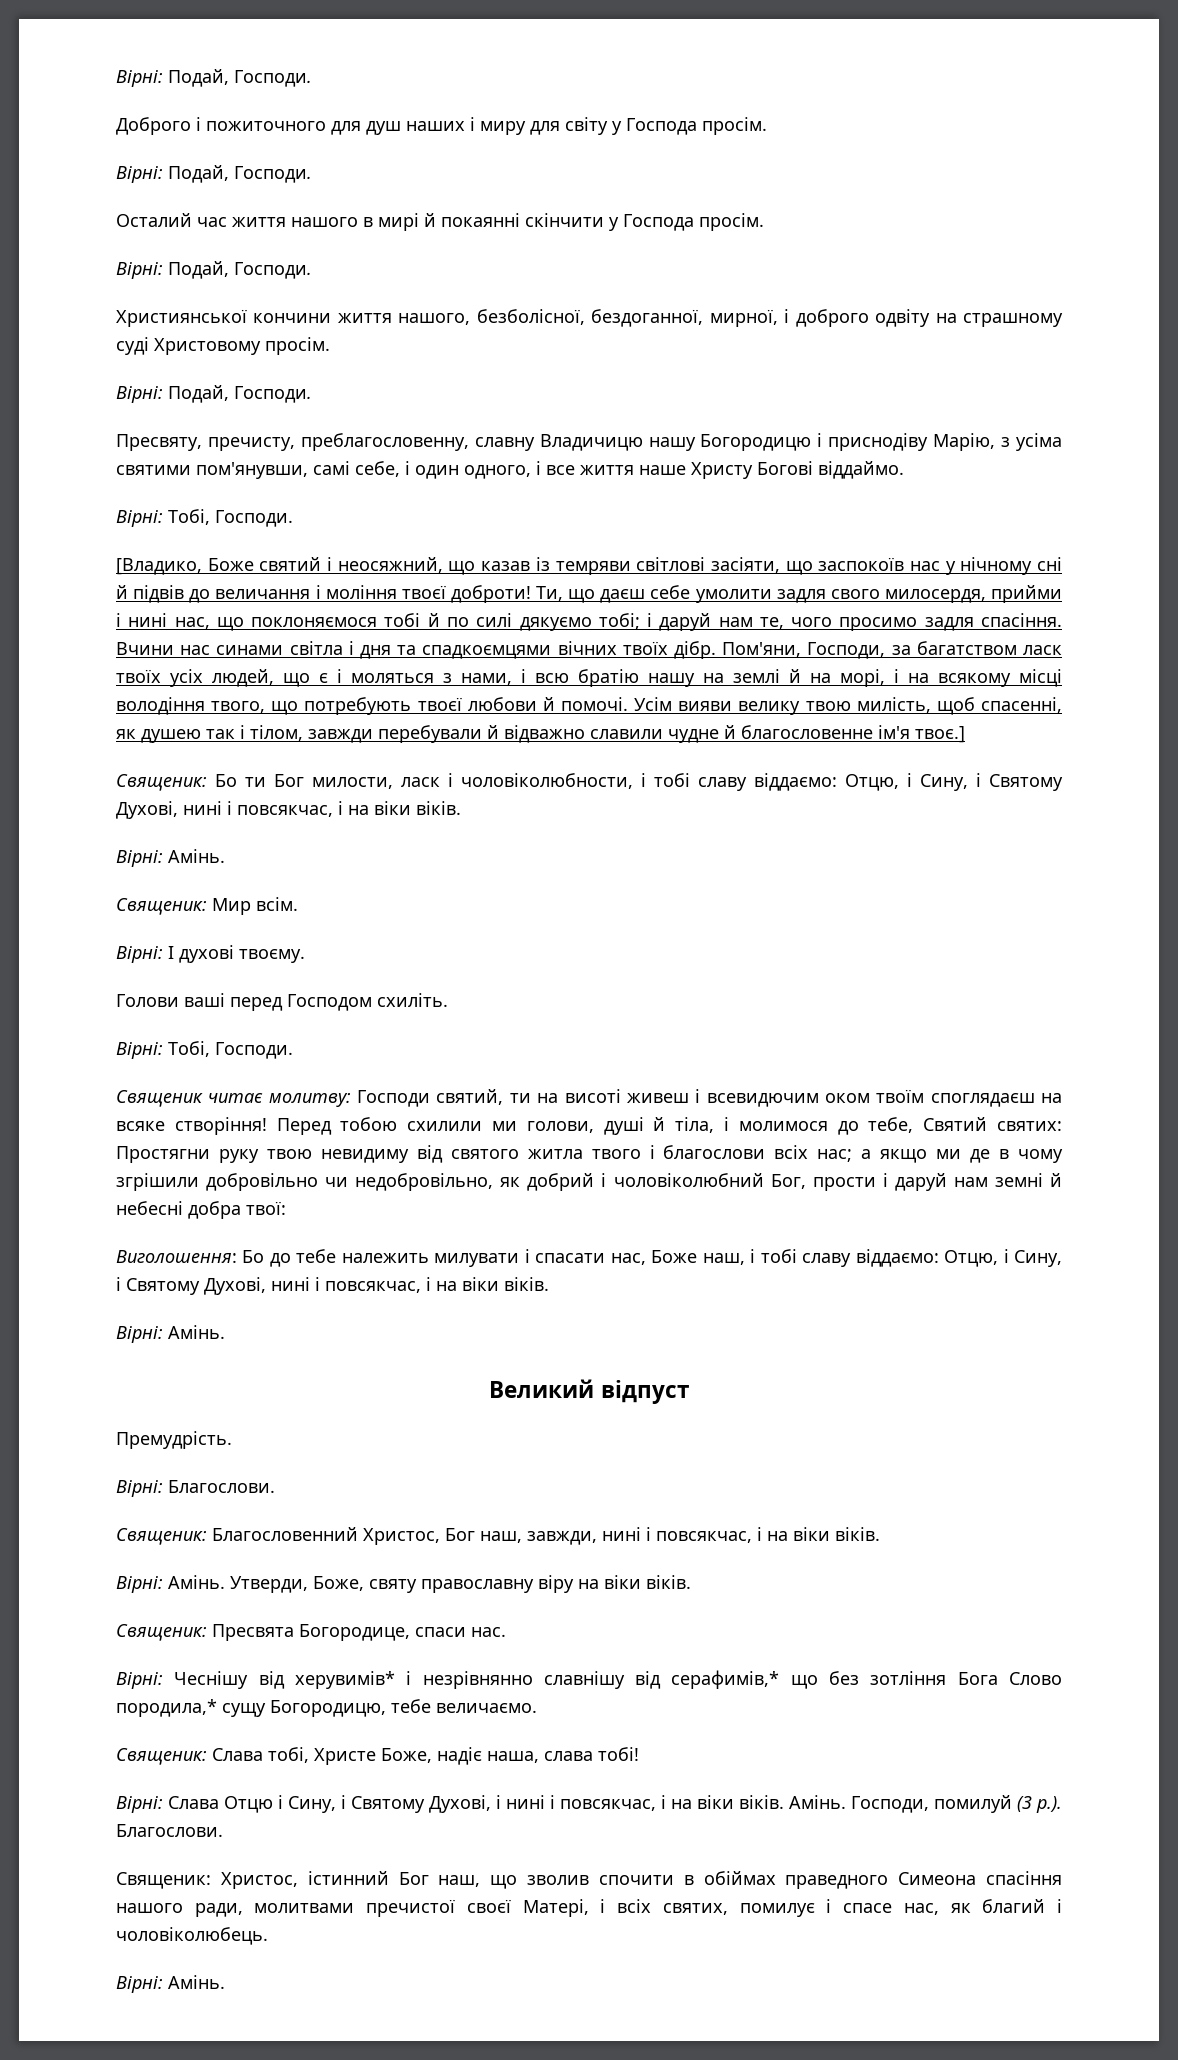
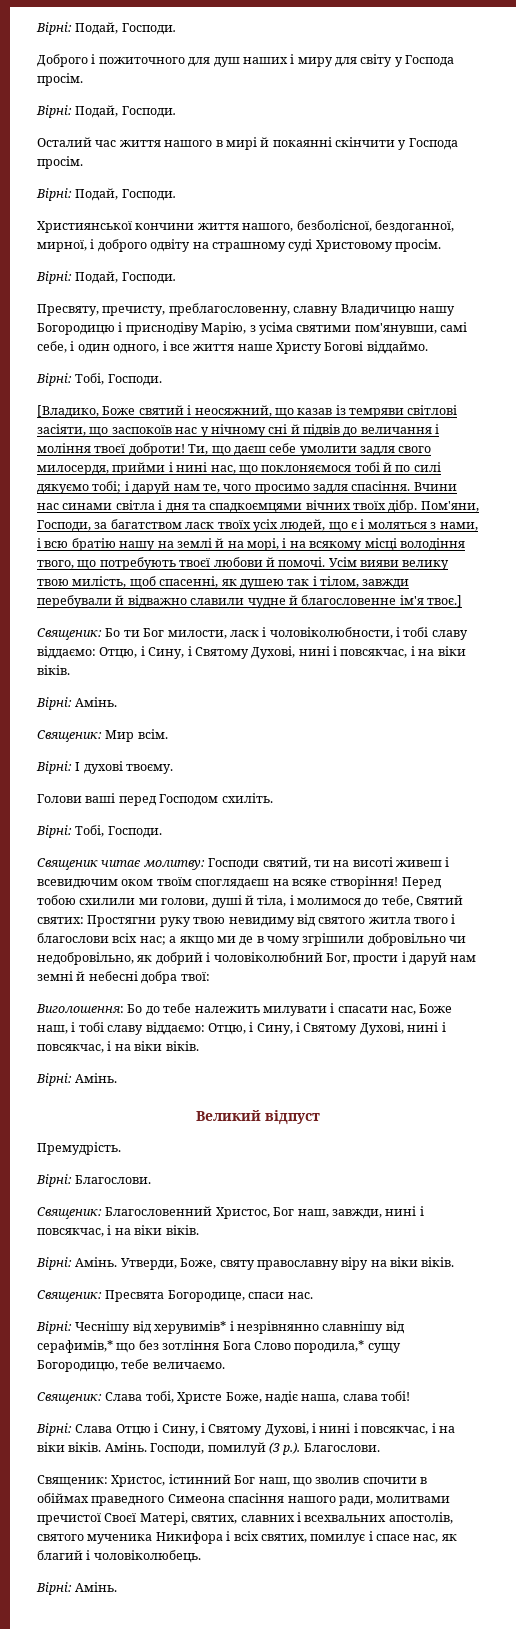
[466,1899,589,1917] своєї Матері, -> [104,1512,453,1525] [37,1531,223,1544] Своєї Матері, святих, славних і всехвальних апостолів, святого мученика Никифора

